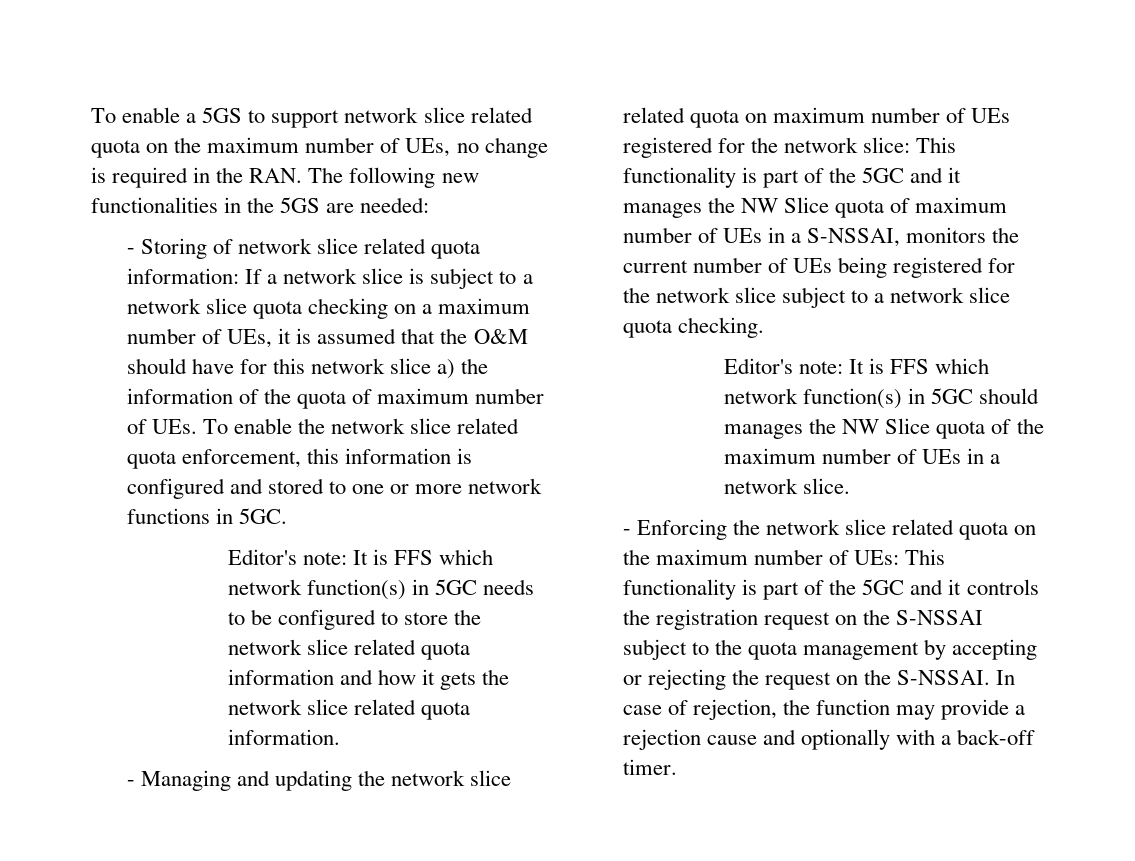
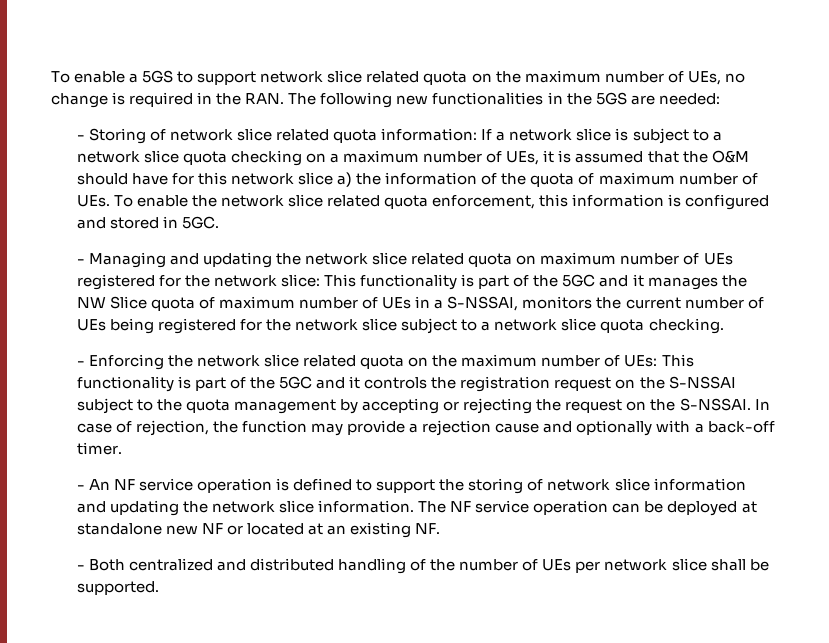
[329,478,543,494] [126,508,288,524] [228,549,494,565] [228,579,535,600] [228,609,482,630] [228,639,471,660] [228,669,510,690] [228,699,471,720] [228,729,341,745] to one or more network functions in 5GC. // Editor's note: It is FFS which network function(s) in 5GC needs to be configured to store the network slice related quota information and how it gets the network slice related quota information. -> [162,216,220,229] in 5GC.
[724,358,990,374] [724,388,1040,409] [724,418,1044,439] [724,448,1001,464] [724,478,851,494] // Editor's note: It is FFS which network function(s) in 5GC should manages the NW Slice quota of the maximum number of UEs in a network slice. -> (724, 326) none
(677, 767) none -> [76,478,746,494] [76,500,757,516] [76,522,441,538] [76,558,769,574] [76,581,159,595] // - An NF service operation is defined to support the storing of network slice information and updating the network slice information. The NF service operation can be deployed at standalone new NF or located at an existing NF. // - Both centralized and distributed handling of the number of UEs per network slice shall be supported.

